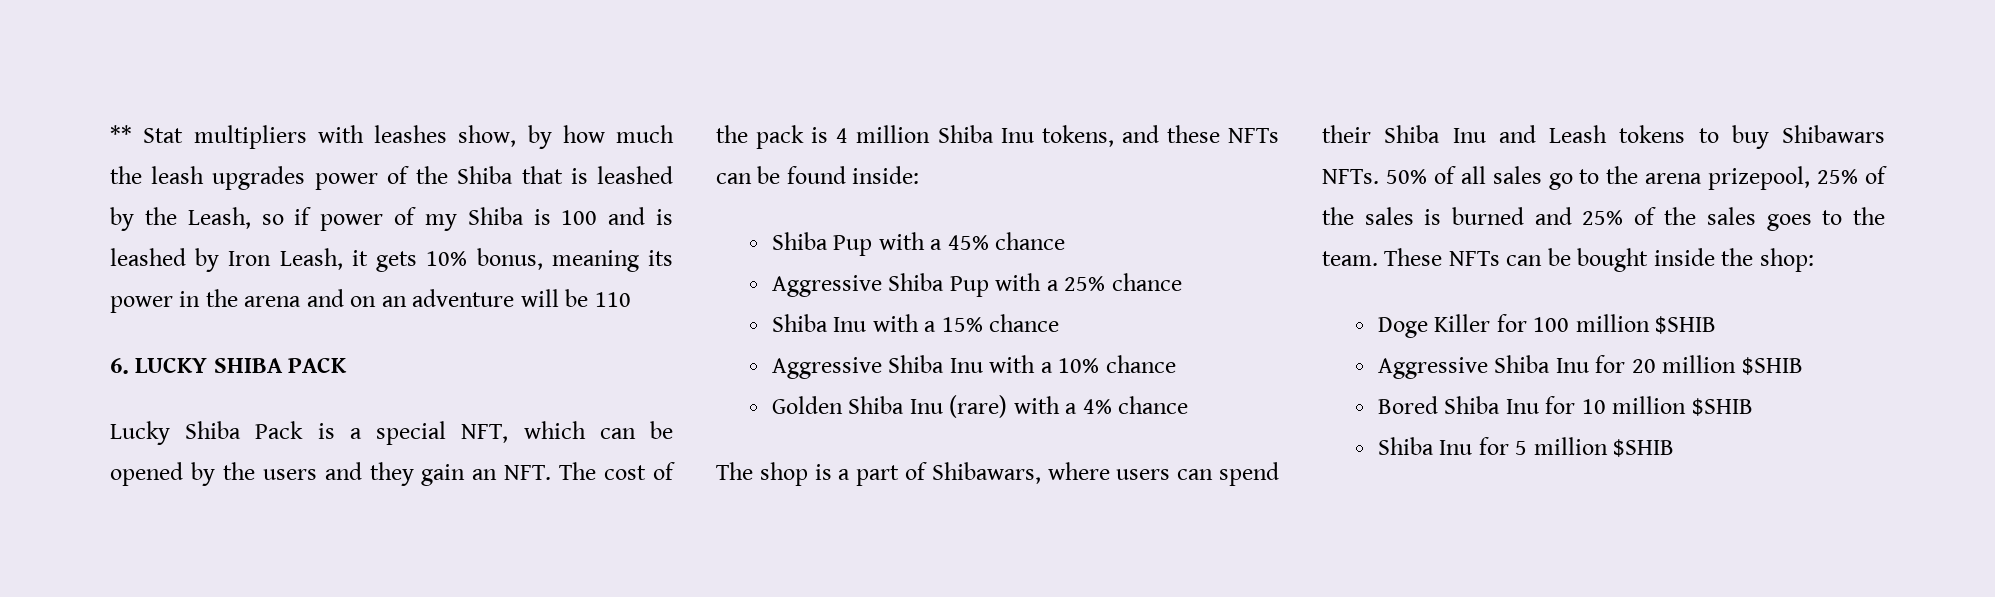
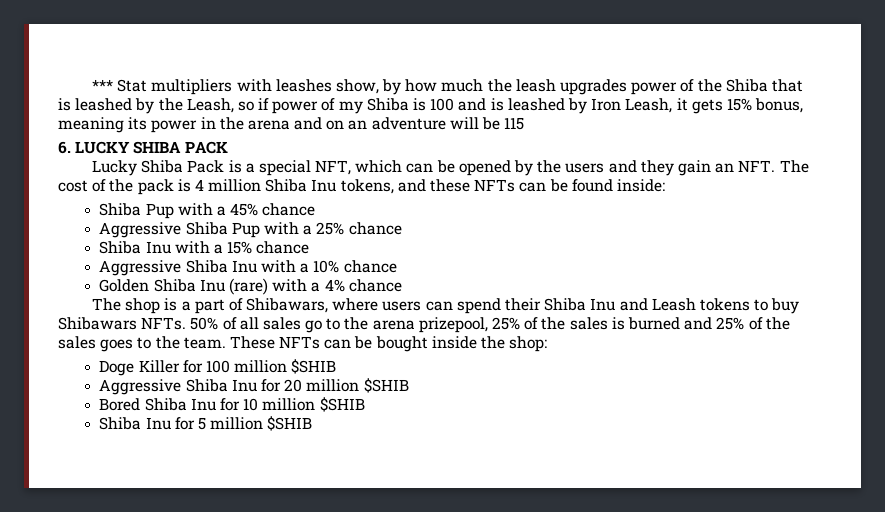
[110,125,132,143] ** -> [92,79,114,91] ***
[426,251,468,266] 10% -> [726,98,752,111] 15%
[594,292,631,307] 110 -> [504,117,525,130] 115

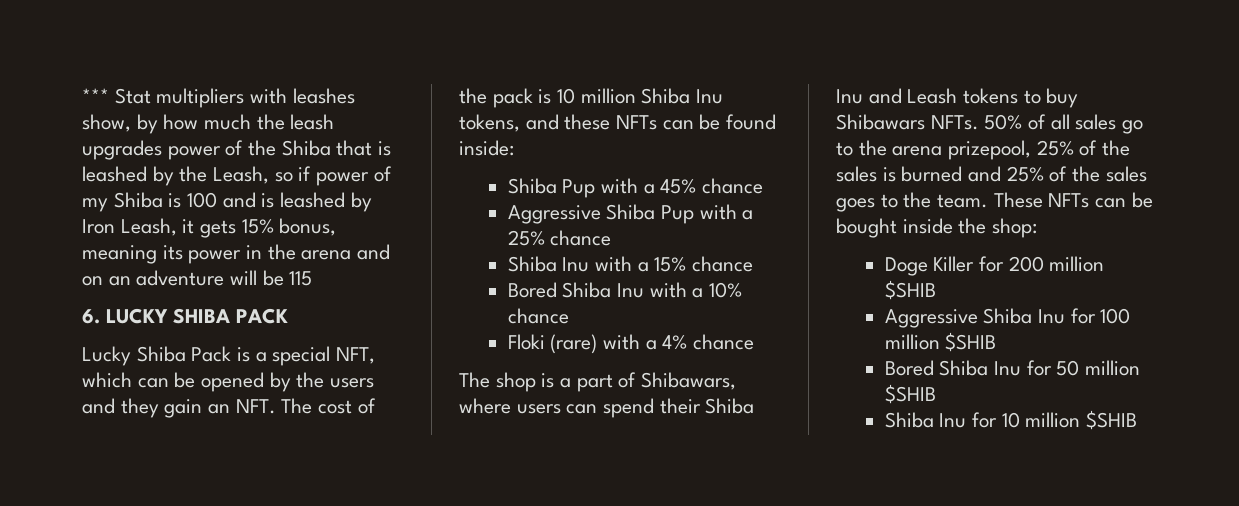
[194,179,204,191] 4 -> [557,88,576,104] 10
[99,260,182,276] Aggressive -> [507,282,557,298] Bored
[99,279,225,292] Golden Shiba Inu -> [507,334,545,350] Floki
[205,360,230,373] 100 -> [1008,256,1044,272] 200
[284,379,303,392] 20 -> [1100,308,1131,324] 100
[243,398,259,411] 10 -> [1056,360,1080,376] 50
[197,417,206,430] 5 -> [1001,412,1020,428] 10

